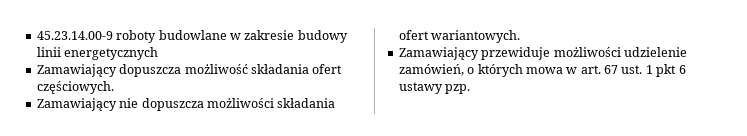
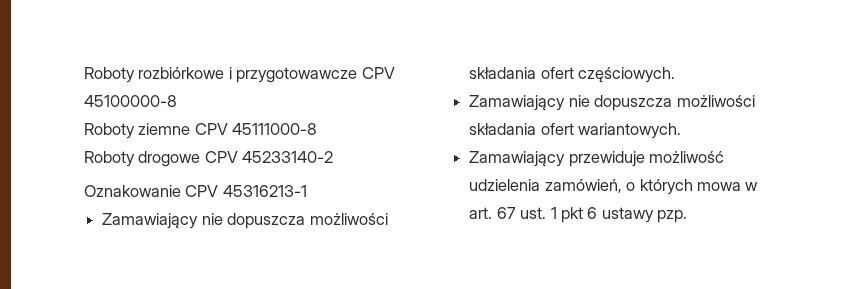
[36,30,348,43] [36,47,159,60] [36,64,248,77] 45.23.14.00-9 roboty budowlane w zakresie budowy linii energetycznych // Zamawiający dopuszcza możliwość -> [84,67,395,83] [84,95,177,107] [84,123,318,139] [84,151,334,167] [84,185,307,197] [102,213,388,229] Roboty rozbiórkowe i przygotowawcze CPV 45100000-8 // Roboty ziemne CPV 45111000-8 // Roboty drogowe CPV 45233140-2 // Oznakowanie CPV 45316213-1 // Zamawiający nie dopuszcza możliwości
[553,47,687,57] możliwości udzielenie -> [649,151,725,163] [469,179,541,191] możliwość udzielenia

